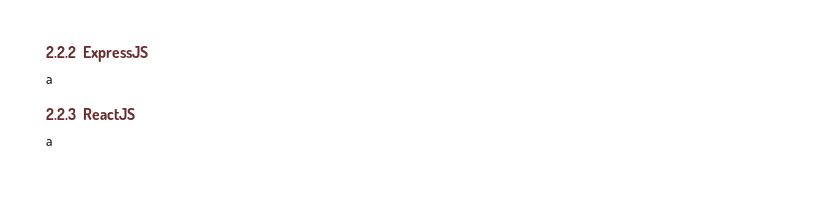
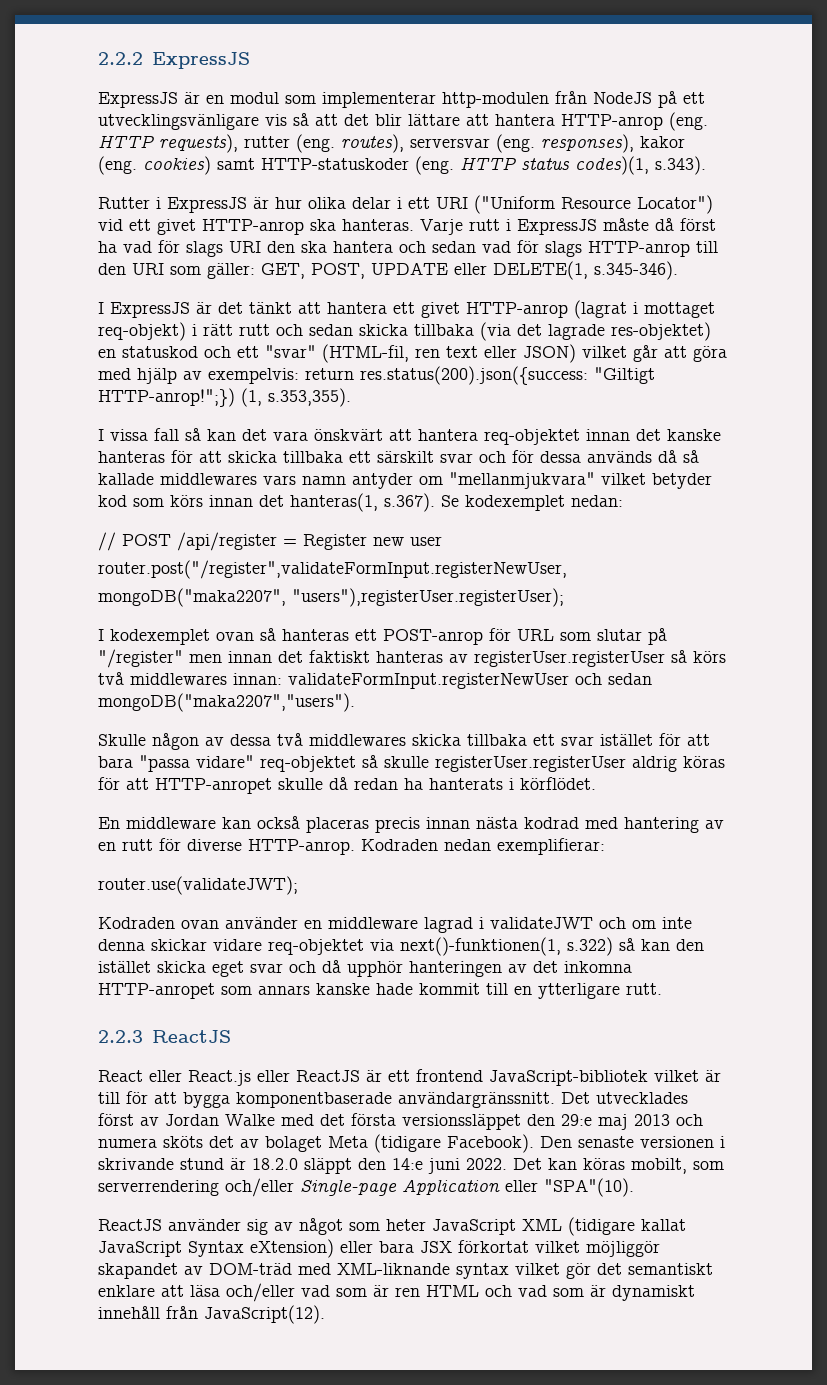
[46,77,53,84] [46,108,136,120] [46,139,53,146] a // 2.2.3 ReactJS // a -> [98,91,705,108] [98,112,708,131] [98,134,685,153] [98,156,706,175] [98,195,713,214] [98,218,716,235] [98,240,718,257] [98,261,678,280] [98,300,715,319] [98,322,711,341] [98,344,727,363] [98,366,655,385] [98,388,351,407] [98,428,721,445] [98,450,699,463] [98,472,712,489] [98,493,623,512] [98,532,442,551] [98,560,567,579] [98,588,564,607] [98,628,667,645] [98,649,726,668] [98,672,652,689] [98,693,355,712] [98,733,710,750] [98,755,725,772] [98,777,596,794] [98,816,724,833] [98,838,605,855] [98,876,298,895] [98,917,692,933] [98,937,704,956] [98,960,632,977] [98,983,662,999] [98,1030,231,1043] [98,1069,721,1086] [98,1091,688,1108] [98,1113,703,1130] [98,1134,725,1153] [98,1158,724,1174] [98,1178,634,1197] [98,1217,686,1236] [98,1239,660,1258] [98,1263,713,1279] [98,1283,695,1302] [98,1305,325,1324] ExpressJS är en modul som implementerar http-modulen från NodeJS på ett utvecklingsvänligare vis så att det blir lättare att hantera HTTP-anrop (eng. HTTP requests), rutter (eng. routes), serversvar (eng. responses), kakor (eng. cookies) samt HTTP-statuskoder (eng. HTTP status codes)(1, s.343). // Rutter i ExpressJS är hur olika delar i ett URI ("Uniform Resource Locator") vid ett givet HTTP-anrop ska hanteras. Varje rutt i ExpressJS måste då först ha vad för slags URI den ska hantera och sedan vad för slags HTTP-anrop till den URI som gäller: GET, POST, UPDATE eller DELETE(1, s.345-346). // I ExpressJS är det tänkt att hantera ett givet HTTP-anrop (lagrat i mottaget req-objekt) i rätt rutt och sedan skicka tillbaka (via det lagrade res-objektet) en statuskod och ett "svar" (HTML-fil, ren text eller JSON) vilket går att göra med hjälp av exempelvis: return res.status(200).json({success: "Giltigt HTTP-anrop!";}) (1, s.353,355). // I vissa fall så kan det vara önskvärt att hantera req-objektet innan det kanske hanteras för att skicka tillbaka ett särskilt svar och för dessa används då så kallade middlewares vars namn antyder om "mellanmjukvara" vilket betyder kod som körs innan det hanteras(1, s.367). Se kodexemplet nedan: // // POST /api/register = Register new user // router.post("/register",validateFormInput.registerNewUser, // mongoDB("maka2207", "users"),registerUser.registerUser); // I kodexemplet ovan så hanteras ett POST-anrop för URL som slutar på "/register" men innan det faktiskt hanteras av registerUser.registerUser så körs två middlewares innan: validateFormInput.registerNewUser och sedan mongoDB("maka2207","users"). // Skulle någon av dessa två middlewares skicka tillbaka ett svar istället för att bara "passa vidare" req-objektet så skulle registerUser.registerUser aldrig köras för att HTTP-anropet skulle då redan ha hanterats i körflödet. // En middleware kan också placeras precis innan nästa kodrad med hantering av en rutt för diverse HTTP-anrop. Kodraden nedan exemplifierar: // router.use(validateJWT); // Kodraden ovan använder en middleware lagrad i validateJWT och om inte denna skickar vidare req-objektet via next()-funktionen(1, s.322) så kan den istället skicka eget svar och då upphör hanteringen av det inkomna HTTP-anropet som annars kanske hade kommit till en ytterligare rutt. // 2.2.3 ReactJS // React eller React.js eller ReactJS är ett frontend JavaScript-bibliotek vilket är till för att bygga komponentbaserade användargränssnitt. Det utvecklades först av Jordan Walke med det första versionssläppet den 29:e maj 2013 och numera sköts det av bolaget Meta (tidigare Facebook). Den senaste versionen i skrivande stund är 18.2.0 släppt den 14:e juni 2022. Det kan köras mobilt, som serverrendering och/eller Single-page Application eller "SPA"(10). // ReactJS använder sig av något som heter JavaScript XML (tidigare kallat JavaScript Syntax eXtension) eller bara JSX förkortat vilket möjliggör skapandet av DOM-träd med XML-liknande syntax vilket gör det semantiskt enklare att läsa och/eller vad som är ren HTML och vad som är dynamiskt innehåll från JavaScript(12).

